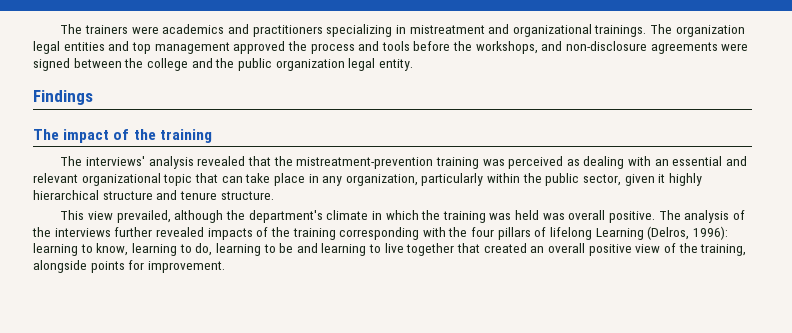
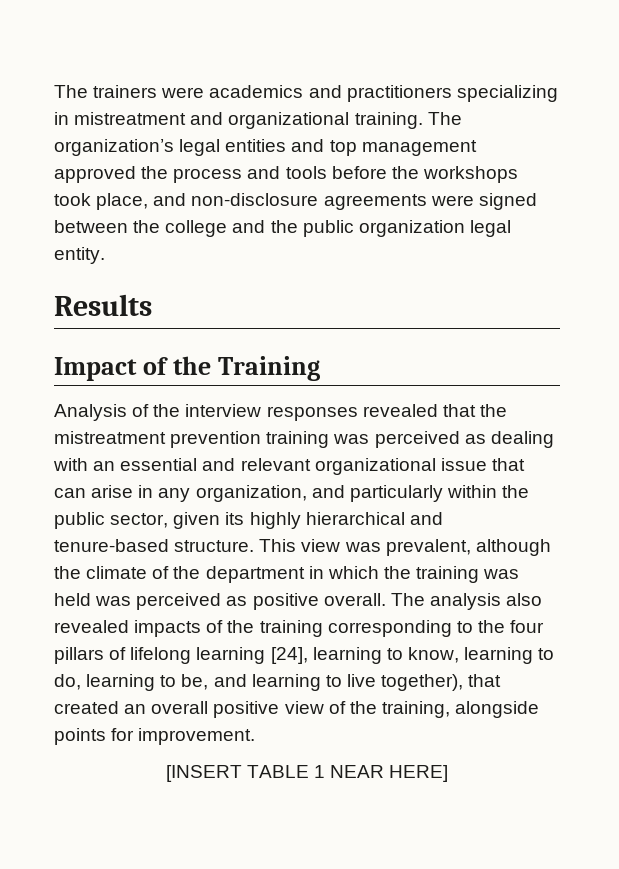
[594,24,745,37] trainings. The organization -> [354,112,462,129] [54,139,174,156] training. The organization’s
[475,41,538,54] workshops, -> [422,166,518,183] [54,193,149,210] workshops took place,
[33,90,93,105] [33,129,212,143] [60,156,194,169] Findings // The impact of the training // The interviews' analysis -> [54,294,152,316] [54,356,321,381] [54,404,358,421] Results // Impact of the Training // Analysis of the interview responses
[296,157,434,169] mistreatment-prevention -> [54,431,262,448] mistreatment prevention
[163,174,193,186] topic -> [440,458,487,471] issue
[245,173,305,186] take place -> [91,485,134,498] arise
(418, 180) none -> [311,485,345,498] and
[658,174,666,183] it -> [225,512,245,525] its
[102,190,217,200] structure and tenure -> [409,512,443,525] [54,539,169,552] and tenure-based
(274, 195) // -> (255, 546) none
[116,210,369,223] prevailed, although the department's climate -> [344,539,551,556] [54,566,305,583] was prevalent, although the climate of the department
[568,210,745,223] [32,227,153,237] overall positive. The analysis of the interviews further -> [136,593,543,610] perceived as positive overall. The analysis also
[422,227,446,237] with -> [456,621,473,633] to
[595,226,728,240] Learning (Delros, 1996): -> [196,647,308,664] learning [24],
[279,243,294,253] be -> [181,674,209,690] be,
[406,243,455,256] together -> [381,674,464,691] together),
(225, 267) none -> [165,765,449,782] // [INSERT TABLE 1 NEAR HERE]

